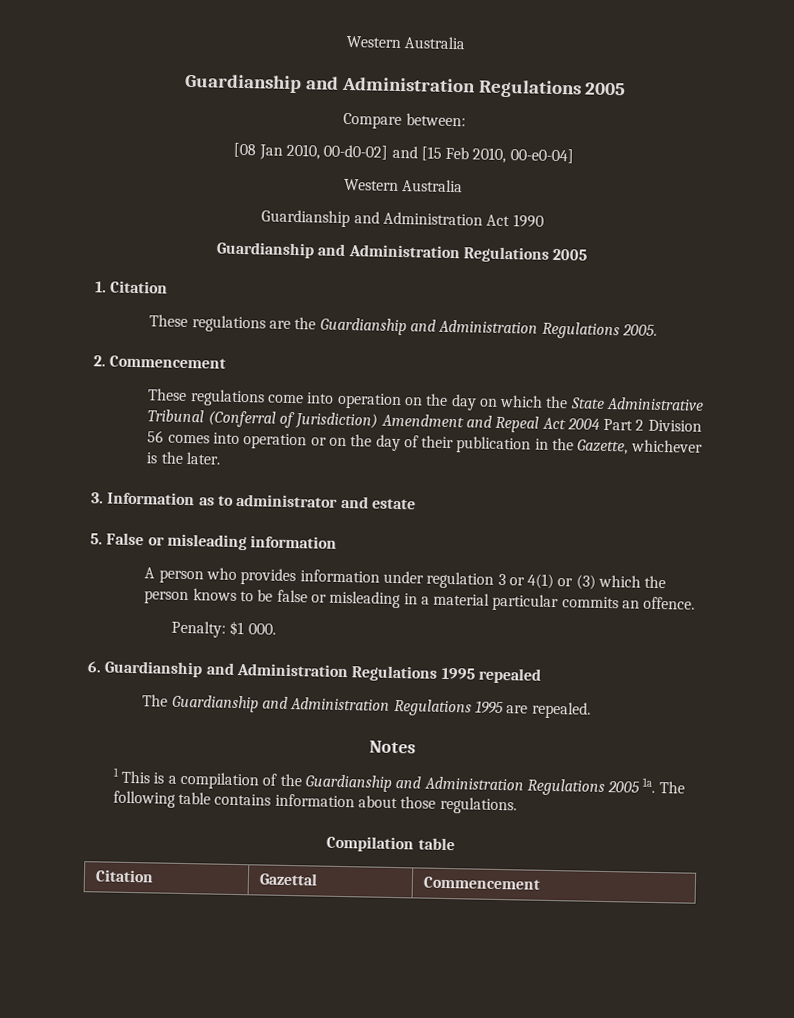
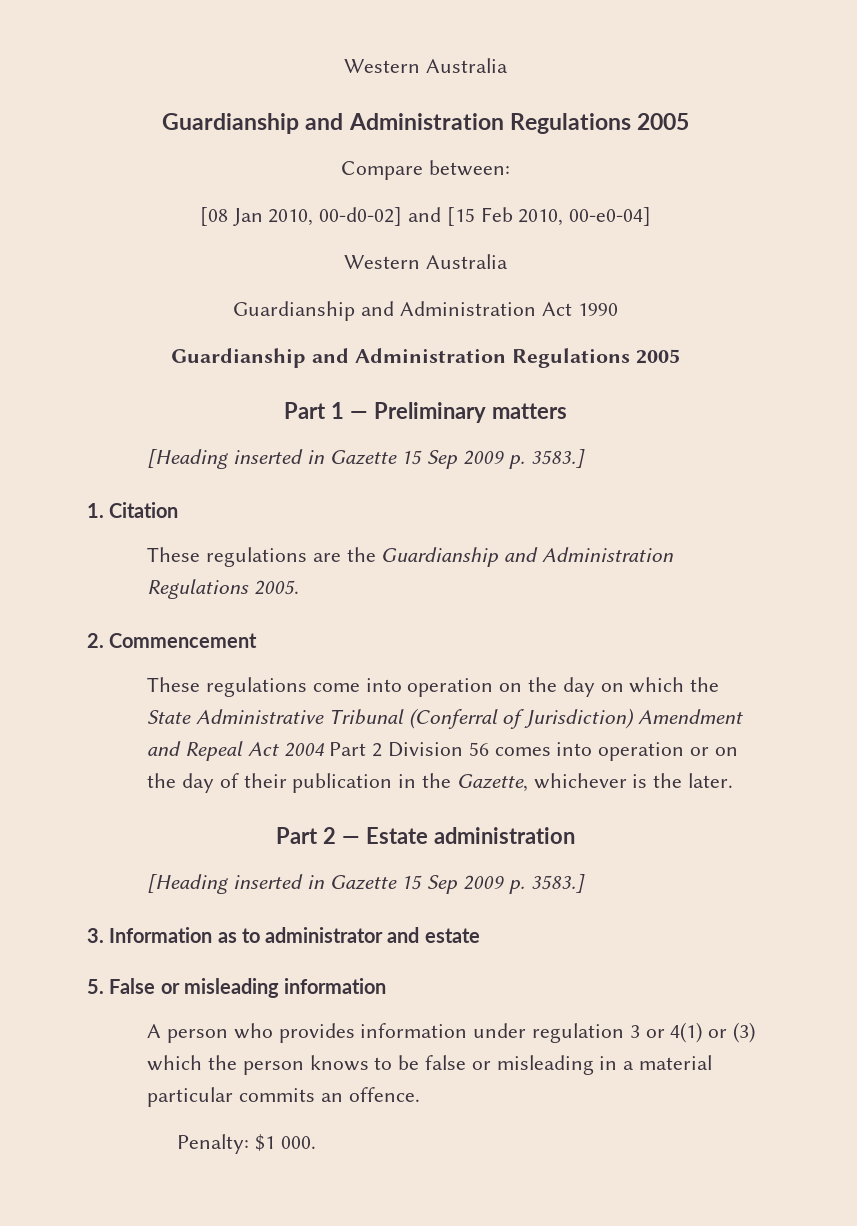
(588, 254) none -> [284,402,567,423] [147,449,585,469] // Part 1 — Preliminary matters // [Heading inserted in Gazette 15 Sep 2009 p. 3583.]
(221, 458) none -> [276,827,575,844] [147,874,585,894] // Part 2 — Estate administration // [Heading inserted in Gazette 15 Sep 2009 p. 3583.]
[87,660,541,684] [142,694,591,719] [369,740,416,754] [112,767,685,797] [112,790,517,815] [326,835,455,853] [95,869,155,883] [259,872,319,886] [423,876,541,890] // 6. Guardianship and Administration Regulations 1995 repealed // The Guardianship and Administration Regulations 1995 are repealed. // Notes // 1 This is a compilation of the Guardianship and Administration Regulations 2005 1a. The following table contains information about those regulations. // Compilation table // Citation | Gazettal | Commencement -> (316, 1142) none

